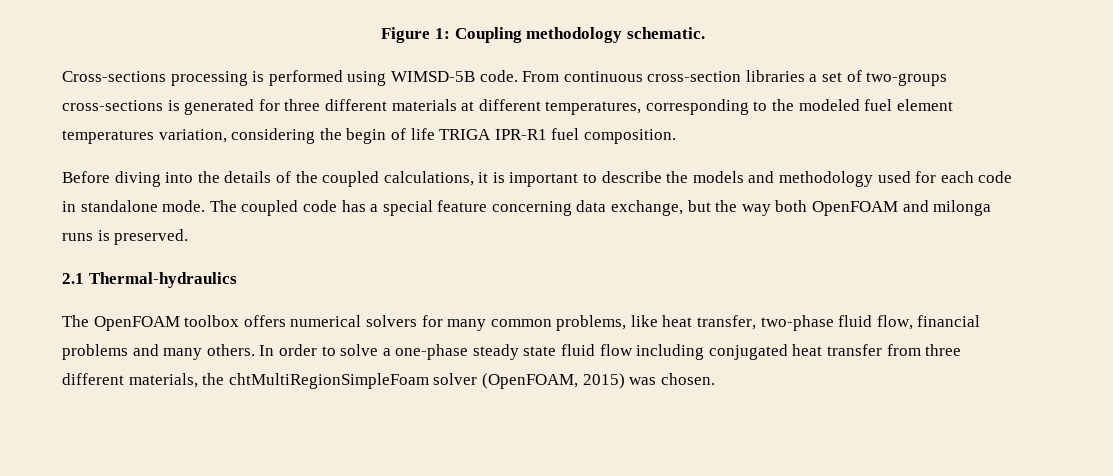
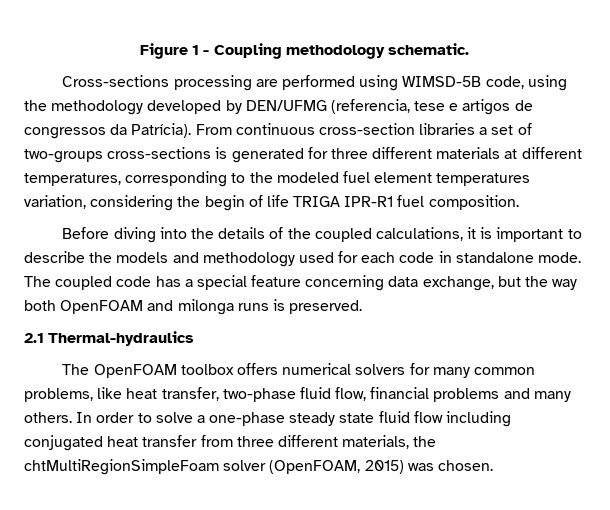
[434,28,450,39] 1: -> [192,45,210,55] 1 -
[252,71,265,82] is -> [255,79,278,87] are
[479,70,518,82] code. -> [485,75,567,91] [24,99,533,115] [24,123,192,139] code, using the methodology developed by DEN/UFMG (referencia, tese e artigos de congressos da Patrícia).

